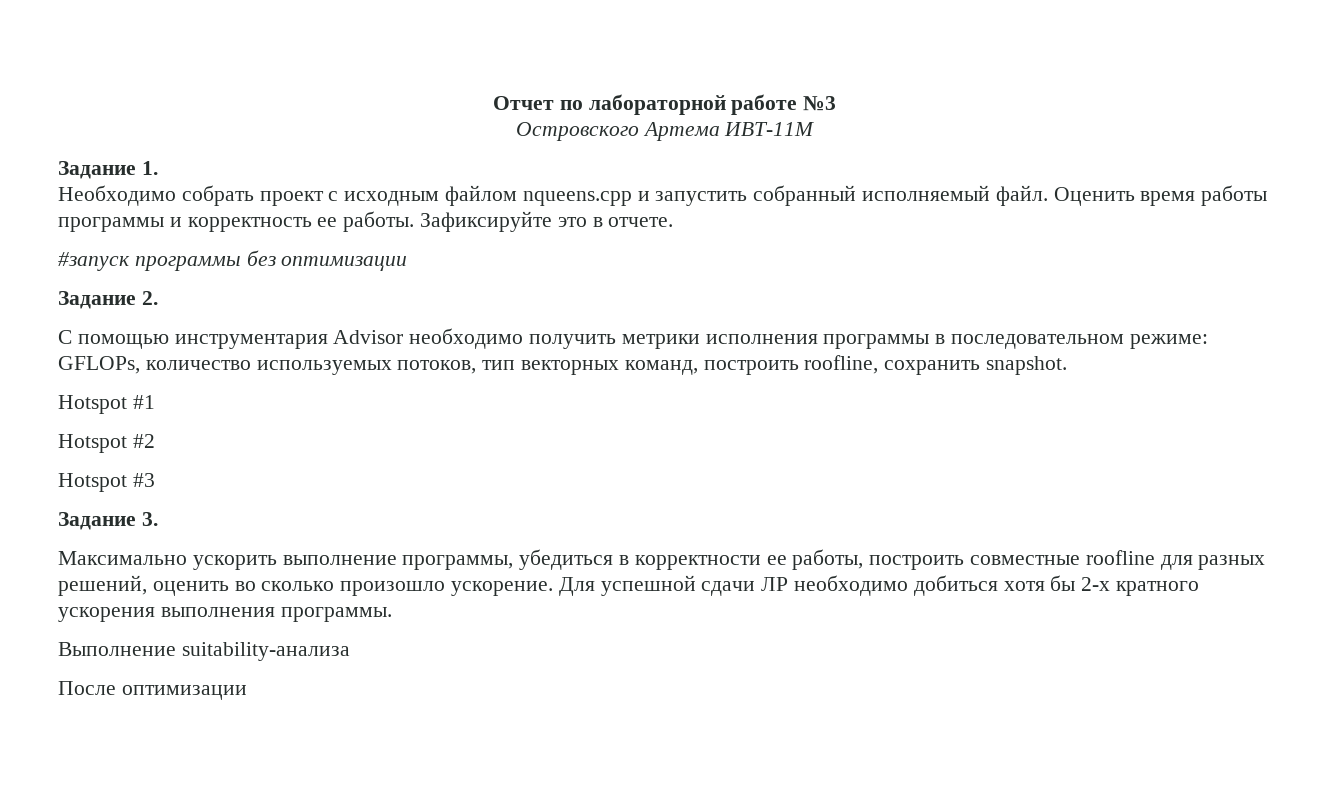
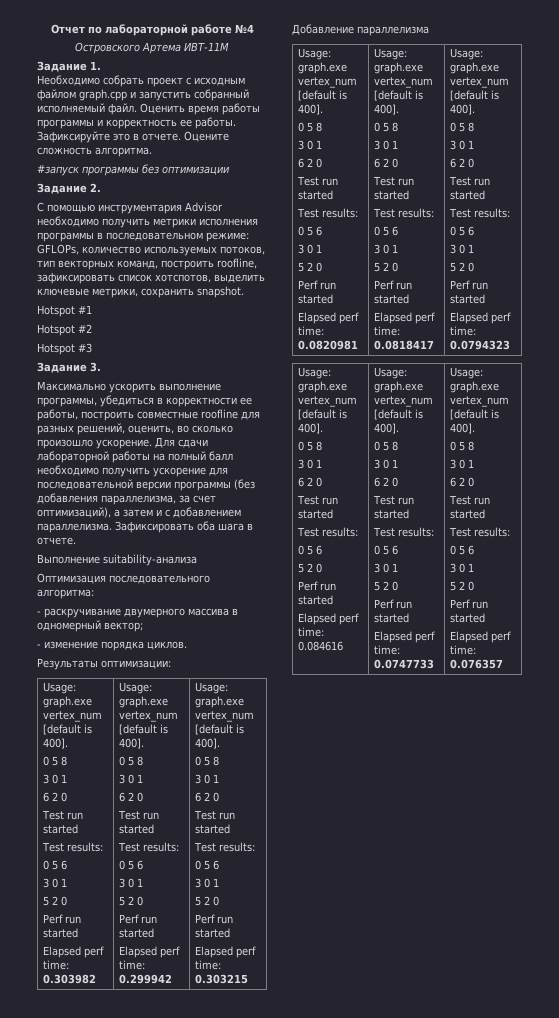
[803,96,837,111] №3 -> [234,24,254,33] №4
[522,191,632,206] nqueens.cpp -> [79,89,127,101] graph.cpp
(674, 222) none -> [184,131,229,142] [37,147,152,157] Оцените сложность алгоритма.
(879, 364) none -> [37,272,265,284] [37,288,138,298] зафиксировать список хотспотов, выделить ключевые метрики,
[152,581,229,596] оценить -> [128,425,174,434] оценить,
[600,575,1200,596] [58,607,392,622] [58,642,350,661] [58,681,247,700] успешной сдачи ЛР необходимо добиться хотя бы 2-х кратного ускорения выполнения программы. // Выполнение suitability-анализа // После оптимизации -> [178,439,208,448] [37,451,233,463] [37,465,228,477] [37,479,255,491] [37,493,216,505] [37,507,241,518] [37,521,253,533] [37,537,76,545] [37,554,197,566] [37,573,210,584] [37,589,94,599] [37,608,238,618] [37,620,143,632] [37,641,187,651] [37,658,171,670] [43,682,77,694] [43,696,93,708] [43,711,103,722] [43,724,93,735] [43,738,69,749] [43,756,68,766] [43,774,68,784] [43,792,68,802] [42,810,84,820] [43,824,79,834] [42,842,104,852] [43,860,68,870] [43,878,68,888] [43,896,68,906] [43,914,82,924] [43,928,79,938] [43,946,105,958] [43,960,70,970] [43,974,97,984] [119,682,153,694] [119,696,169,708] [119,711,179,722] [119,724,169,735] [119,738,145,749] [119,756,144,766] [119,774,144,784] [119,792,144,802] [118,810,160,820] [119,824,155,834] [118,842,180,852] [119,860,144,870] [119,878,144,888] [119,896,144,906] [119,914,158,924] [119,928,155,938] [119,946,181,958] [119,960,146,970] [119,974,173,984] [195,682,229,694] [195,696,245,708] [195,711,255,722] [195,724,245,735] [195,738,221,749] [195,756,220,766] [195,774,220,784] [195,792,220,802] [194,810,236,820] [195,824,231,834] [194,842,256,852] [195,860,220,870] [195,878,220,888] [195,896,220,906] [195,914,234,924] [195,928,231,938] [195,946,257,958] [195,960,222,970] [195,974,249,984] [292,24,429,36] [298,48,332,60] [298,62,348,74] [298,77,358,88] [298,90,348,101] [298,104,324,115] [298,122,323,132] [298,140,323,150] [298,158,323,168] [297,176,339,186] [298,190,334,200] [297,208,359,218] [298,226,323,236] [298,244,323,254] [298,262,323,272] [298,280,337,290] [298,294,334,304] [298,312,360,324] [298,326,325,336] [298,340,359,350] [374,48,408,60] [374,62,424,74] [374,77,434,88] [374,90,424,101] [374,104,400,115] [374,122,399,132] [374,140,399,150] [374,158,399,168] [373,176,415,186] [374,190,410,200] [373,208,435,218] [374,226,399,236] [374,244,399,254] [374,262,399,272] [374,280,413,290] [374,294,410,304] [374,312,436,324] [374,326,401,336] [374,340,435,350] [450,48,484,60] [450,62,500,74] [450,77,510,88] [450,90,500,101] [450,104,476,115] [450,122,475,132] [450,140,475,150] [450,158,475,168] [449,176,491,186] [450,190,486,200] [449,208,511,218] [450,226,475,236] [450,244,475,254] [450,262,475,272] [450,280,489,290] [450,294,486,304] [450,312,512,324] [450,326,477,336] [450,340,511,350] [298,367,332,379] [298,381,348,393] [298,396,358,407] [298,409,348,420] [298,423,324,434] [298,441,323,451] [298,459,323,469] [298,477,323,487] [297,495,339,505] [298,509,334,519] [297,527,359,537] [298,545,323,555] [298,563,323,573] [298,581,337,591] [298,595,334,605] [298,613,360,625] [298,627,325,637] [298,641,344,651] [374,367,408,379] [374,381,424,393] [374,396,434,407] [374,409,424,420] [374,423,400,434] [374,441,399,451] [374,459,399,469] [374,477,399,487] [373,495,415,505] [374,509,410,519] [373,527,435,537] [374,545,399,555] [374,563,399,573] [374,581,399,591] [374,599,413,609] [374,613,410,623] [374,631,436,643] [374,645,401,655] [374,659,435,669] [450,367,484,379] [450,381,500,393] [450,396,510,407] [450,409,500,420] [450,423,476,434] [450,441,475,451] [450,459,475,469] [450,477,475,487] [449,495,491,505] [450,509,486,519] [449,527,511,537] [450,545,475,555] [450,563,475,573] [450,581,475,591] [450,599,489,609] [450,613,486,623] [450,631,512,643] [450,645,477,655] [450,659,504,669] сдачи лабораторной работы на полный балл необходимо получить ускорение для последовательной версии программы (без добавления параллелизма, за счет оптимизаций), а затем и с добавлением параллелизма. Зафиксировать оба шага в отчете. // Выполнение suitability-анализа // Оптимизация последовательного алгоритма: // - раскручивание двумерного массива в одномерный вектор; // - изменение порядка циклов. // Результаты оптимизации: // Usage: graph.exe vertex_num [default is 400]. // 0 5 8 // 3 0 1 // 6 2 0 // Test run started // Test results: // 0 5 6 // 3 0 1 // 5 2 0 // Perf run started // Elapsed perf time: 0.303982 | Usage: graph.exe vertex_num [default is 400]. // 0 5 8 // 3 0 1 // 6 2 0 // Test run started // Test results: // 0 5 6 // 3 0 1 // 5 2 0 // Perf run started // Elapsed perf time: 0.299942 | Usage: graph.exe vertex_num [default is 400]. // 0 5 8 // 3 0 1 // 6 2 0 // Test run started // Test results: // 0 5 6 // 3 0 1 // 5 2 0 // Perf run started // Elapsed perf time: 0.303215 // Добавление параллелизма // Usage: graph.exe vertex_num [default is 400]. // 0 5 8 // 3 0 1 // 6 2 0 // Test run started // Test results: // 0 5 6 // 3 0 1 // 5 2 0 // Perf run started // Elapsed perf time: 0.0820981 | Usage: graph.exe vertex_num [default is 400]. // 0 5 8 // 3 0 1 // 6 2 0 // Test run started // Test results: // 0 5 6 // 3 0 1 // 5 2 0 // Perf run started // Elapsed perf time: 0.0818417 | Usage: graph.exe vertex_num [default is 400]. // 0 5 8 // 3 0 1 // 6 2 0 // Test run started // Test results: // 0 5 6 // 3 0 1 // 5 2 0 // Perf run started // Elapsed perf time: 0.0794323 // Usage: graph.exe vertex_num [default is 400]. // 0 5 8 // 3 0 1 // 6 2 0 // Test run started // Test results: // 0 5 6 // 5 2 0 // Perf run started // Elapsed perf time: 0.084616 | Usage: graph.exe vertex_num [default is 400]. // 0 5 8 // 3 0 1 // 6 2 0 // Test run started // Test results: // 0 5 6 // 3 0 1 // 5 2 0 // Perf run started // Elapsed perf time: 0.0747733 | Usage: graph.exe vertex_num [default is 400]. // 0 5 8 // 3 0 1 // 6 2 0 // Test run started // Test results: // 0 5 6 // 3 0 1 // 5 2 0 // Perf run started // Elapsed perf time: 0.076357

